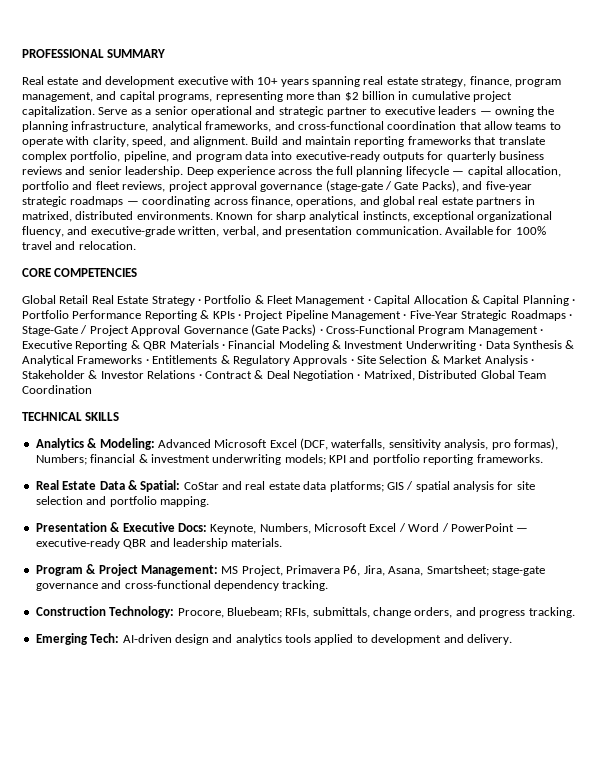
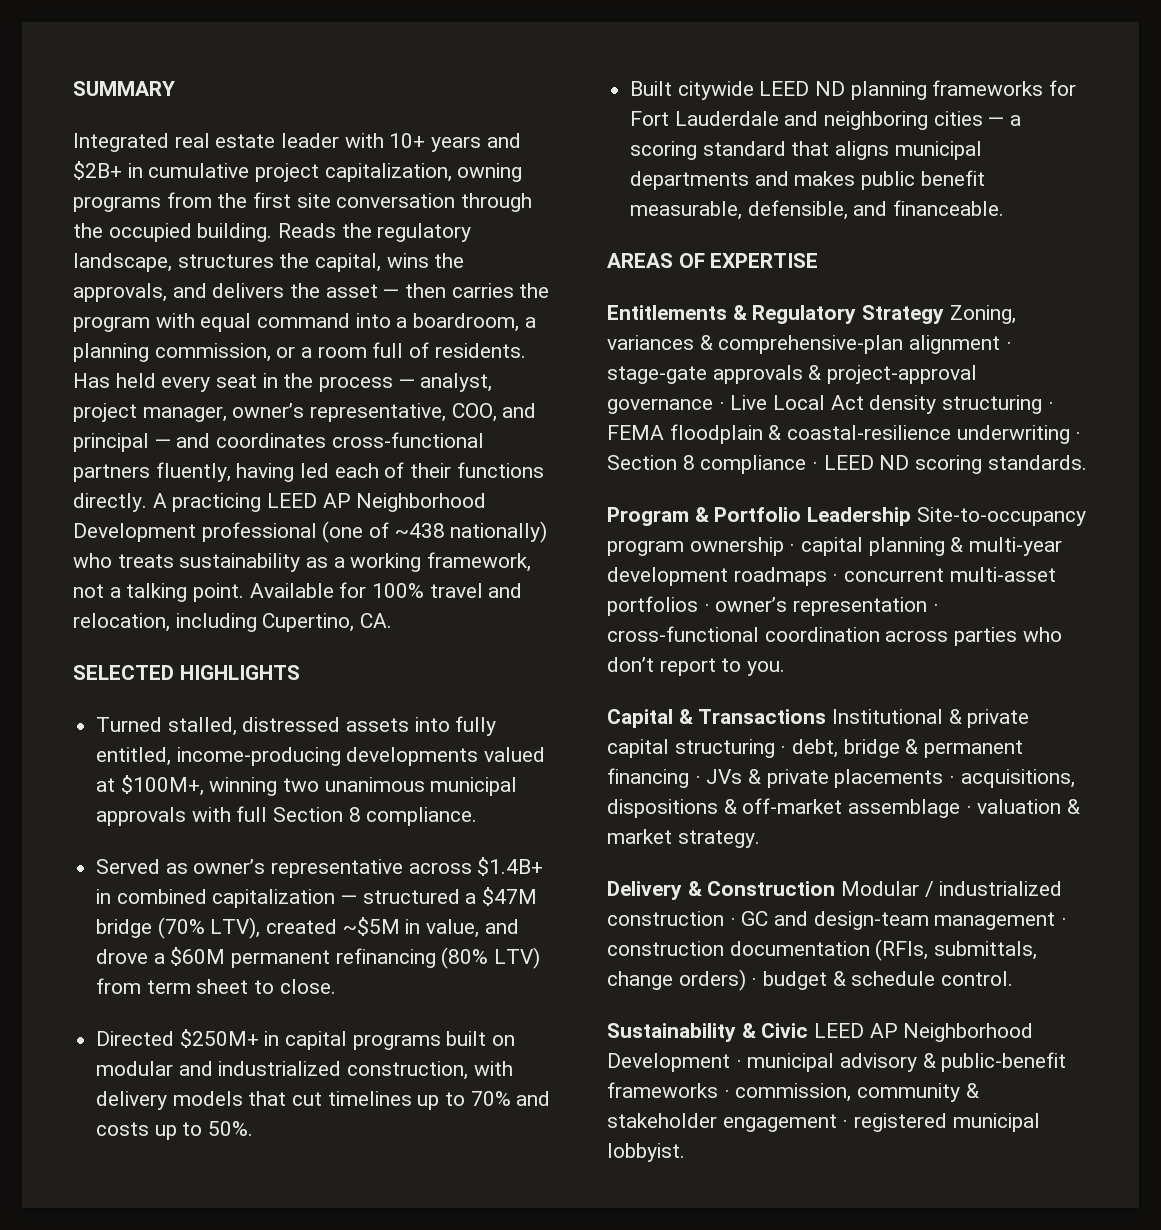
[22,49,104,58] PROFESSIONAL -> (73, 88) none
[22,76,561,87] [22,91,513,102] [22,106,555,117] [22,121,561,132] [22,136,545,147] [22,151,545,162] [22,166,561,177] [22,180,532,192] [22,196,535,207] [22,211,553,222] [22,226,442,237] Real estate and development executive with 10+ years spanning real estate strategy, finance, program management, and capital programs, representing more than $2 billion in cumulative project capitalization. Serve as a senior operational and strategic partner to executive leaders — owning the planning infrastructure, analytical frameworks, and cross-functional coordination that allow teams to operate with clarity, speed, and alignment. Build and maintain reporting frameworks that translate complex portfolio, pipeline, and program data into executive-ready outputs for quarterly business reviews and senior leadership. Deep experience across the full planning lifecycle — capital allocation, portfolio and fleet reviews, project approval governance (stage-gate / Gate Packs), and five-year strategic roadmaps — coordinating across finance, operations, and global real estate partners in matrixed, distributed environments. Known for sharp analytical instincts, exceptional organizational fluency, and executive-grade written, verbal, and presentation communication. -> [73,133,521,152] [73,161,523,182] [73,192,533,212] [73,223,472,242] [73,253,465,272] [73,283,550,302] [73,313,536,332] [73,342,526,362] [73,373,493,392] [73,403,537,422] [73,432,484,452] [73,462,544,482] [73,493,487,512] [73,521,548,543] [73,552,532,572] [73,583,245,602] Integrated real estate leader with 10+ years and $2B+ in cumulative project capitalization, owning programs from the first site conversation through the occupied building. Reads the regulatory landscape, structures the capital, wins the approvals, and delivers the asset — then carries the program with equal command into a boardroom, a planning commission, or a room full of residents. Has held every seat in the process — analyst, project manager, owner’s representative, COO, and principal — and coordinates cross-functional partners fluently, having led each of their functions directly. A practicing LEED AP Neighborhood Development professional (one of ~438 nationally) who treats sustainability as a working framework, not a talking point.
[78,241,136,250] [22,268,138,277] [22,295,575,306] [22,310,572,321] [22,324,544,336] [22,340,575,351] [22,355,534,366] [22,370,546,381] [22,385,92,394] [22,412,120,421] [35,438,558,450] [35,454,543,465] [35,480,535,492] [35,496,209,507] [35,522,529,534] [35,538,283,549] [35,564,545,576] [35,580,329,591] [35,606,575,618] [35,633,512,645] relocation. // CORE COMPETENCIES // Global Retail Real Estate Strategy · Portfolio & Fleet Management · Capital Allocation & Capital Planning · Portfolio Performance Reporting & KPIs · Project Pipeline Management · Five-Year Strategic Roadmaps · Stage-Gate / Project Approval Governance (Gate Packs) · Cross-Functional Program Management · Executive Reporting & QBR Materials · Financial Modeling & Investment Underwriting · Data Synthesis & Analytical Frameworks · Entitlements & Regulatory Approvals · Site Selection & Market Analysis · Stakeholder & Investor Relations · Contract & Deal Negotiation · Matrixed, Distributed Global Team Coordination // TECHNICAL SKILLS // Analytics & Modeling: Advanced Microsoft Excel (DCF, waterfalls, sensitivity analysis, pro formas), Numbers; financial & investment underwriting models; KPI and portfolio reporting frameworks. // Real Estate Data & Spatial: CoStar and real estate data platforms; GIS / spatial analysis for site selection and portfolio mapping. // Presentation & Executive Docs: Keynote, Numbers, Microsoft Excel / Word / PowerPoint — executive-ready QBR and leadership materials. // Program & Project Management: MS Project, Primavera P6, Jira, Asana, Smartsheet; stage-gate governance and cross-functional dependency tracking. // Construction Technology: Procore, Bluebeam; RFIs, submittals, change orders, and progress tracking. // Emerging Tech: AI-driven design and analytics tools applied to development and delivery. -> [73,613,393,632] [73,665,300,680] [96,716,497,736] [96,747,546,766] [96,775,518,796] [96,806,478,826] [96,857,544,878] [96,887,538,908] [96,917,519,939] [96,947,541,969] [96,978,336,994] [96,1029,516,1050] [96,1061,513,1080] [96,1091,551,1110] [96,1121,254,1140] [630,80,1077,100] [630,111,1022,130] [630,141,982,160] [630,170,985,190] [630,200,1005,220] [607,253,819,268] [607,305,1016,324] [607,335,1012,354] [607,365,978,384] [607,395,1054,414] [607,424,1082,444] [607,455,1087,474] [607,507,1086,526] [607,537,1063,556] [607,567,1056,586] [607,596,939,616] [607,626,1062,646] [607,657,786,676] [607,709,1030,728] [607,739,1024,758] [607,768,1075,788] [607,798,1081,818] [607,829,760,848] [607,881,1063,900] [607,911,1068,930] [607,939,1038,961] [607,969,1014,991] [607,1023,1034,1042] [607,1052,1067,1072] [607,1082,979,1102] [607,1113,1040,1132] [607,1143,685,1162] relocation, including Cupertino, CA. // SELECTED HIGHLIGHTS // Turned stalled, distressed assets into fully entitled, income-producing developments valued at $100M+, winning two unanimous municipal approvals with full Section 8 compliance. // Served as owner’s representative across $1.4B+ in combined capitalization — structured a $47M bridge (70% LTV), created ~$5M in value, and drove a $60M permanent refinancing (80% LTV) from term sheet to close. // Directed $250M+ in capital programs built on modular and industrialized construction, with delivery models that cut timelines up to 70% and costs up to 50%. // Built citywide LEED ND planning frameworks for Fort Lauderdale and neighboring cities — a scoring standard that aligns municipal departments and makes public benefit measurable, defensible, and financeable. // AREAS OF EXPERTISE // Entitlements & Regulatory Strategy Zoning, variances & comprehensive-plan alignment · stage-gate approvals & project-approval governance · Live Local Act density structuring · FEMA floodplain & coastal-resilience underwriting · Section 8 compliance · LEED ND scoring standards. // Program & Portfolio Leadership Site-to-occupancy program ownership · capital planning & multi-year development roadmaps · concurrent multi-asset portfolios · owner’s representation · cross-functional coordination across parties who don’t report to you. // Capital & Transactions Institutional & private capital structuring · debt, bridge & permanent financing · JVs & private placements · acquisitions, dispositions & off-market assemblage · valuation & market strategy. // Delivery & Construction Modular / industrialized construction · GC and design-team management · construction documentation (RFIs, submittals, change orders) · budget & schedule control. // Sustainability & Civic LEED AP Neighborhood Development · municipal advisory & public-benefit frameworks · commission, community & stakeholder engagement · registered municipal lobbyist.

